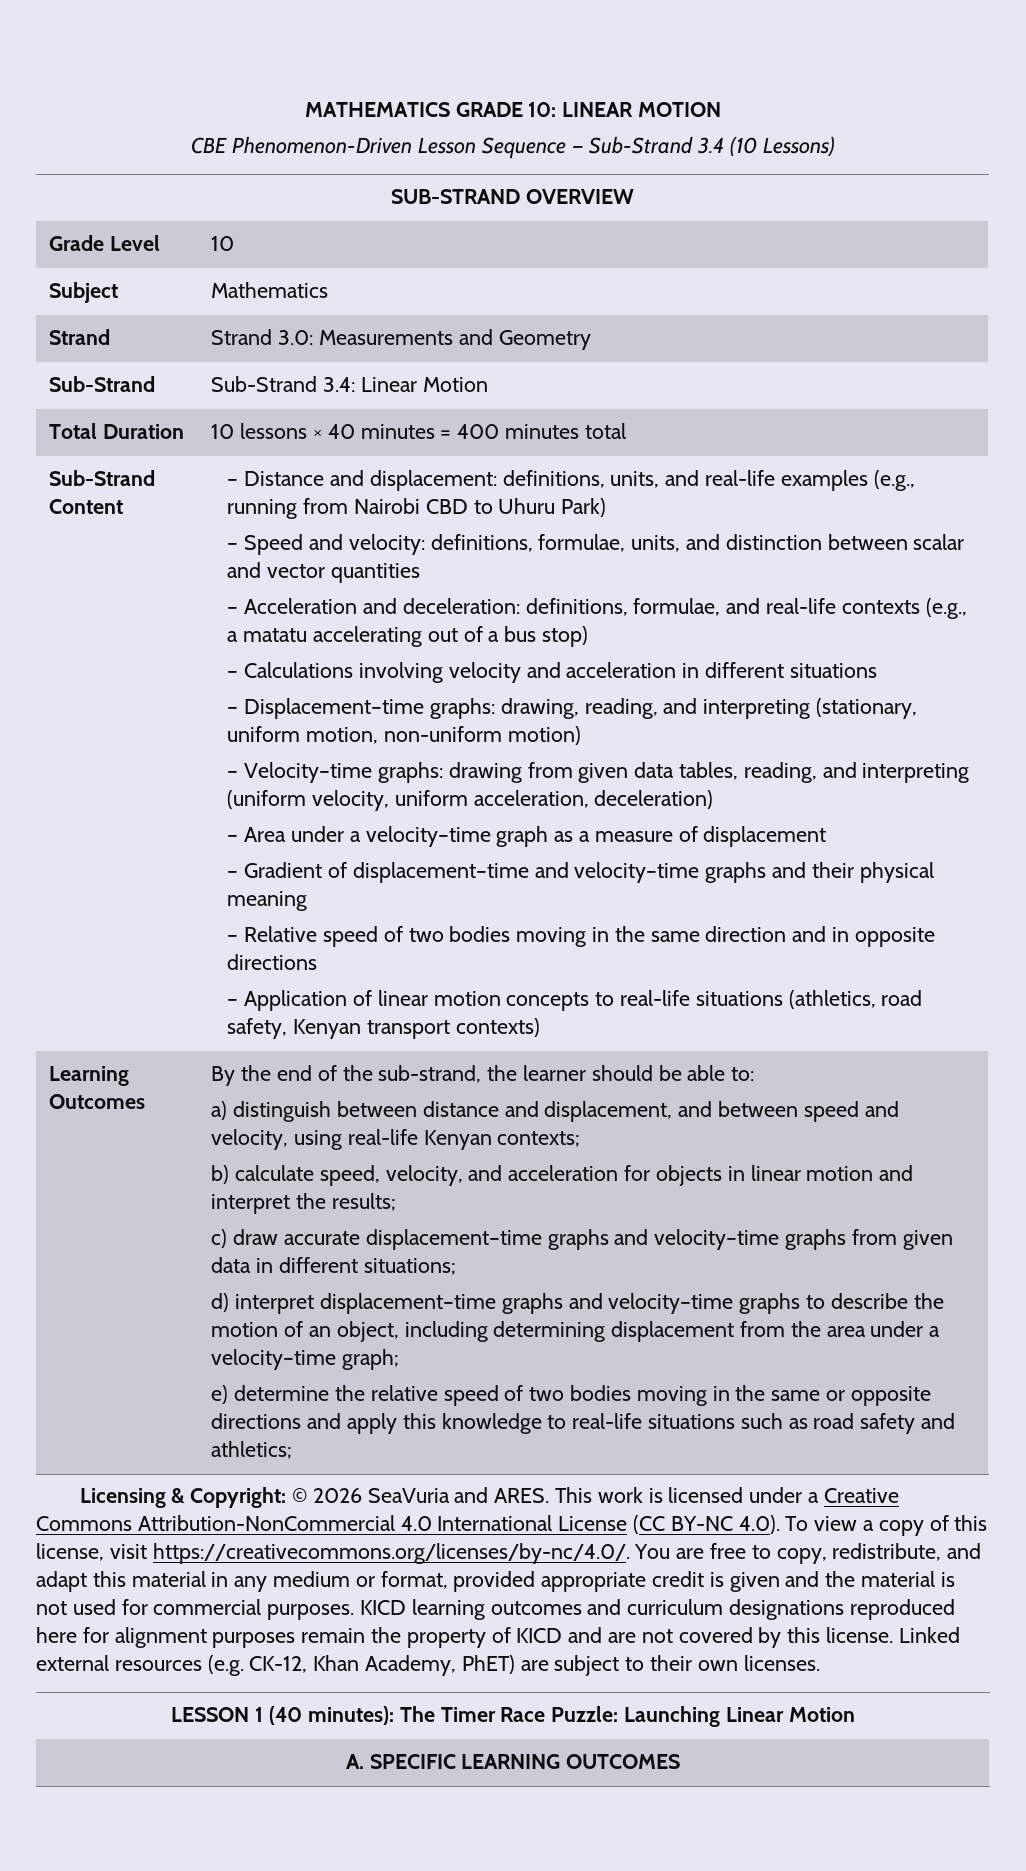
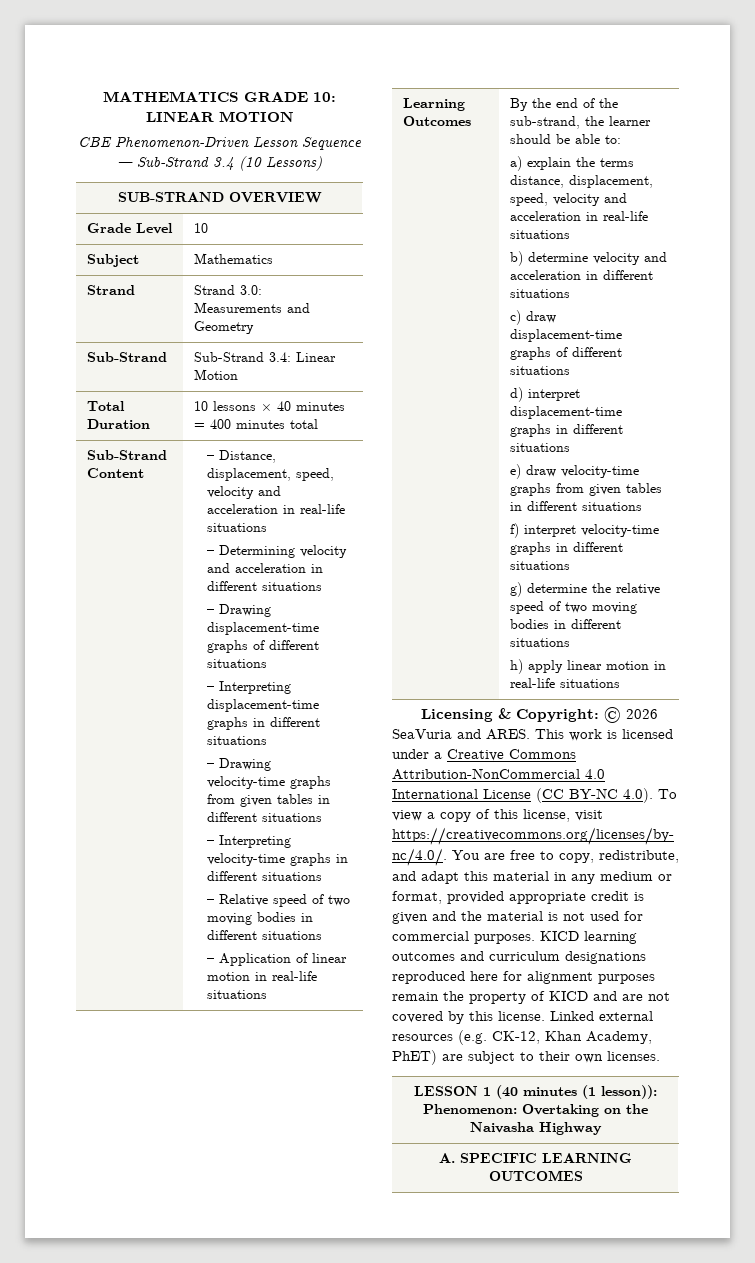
[244,470,915,491] [227,498,607,519] [227,534,965,555] [227,562,420,583] [227,598,967,619] [227,626,588,647] [227,662,443,683] Distance and displacement: definitions, units, and real-life examples (e.g., running from Nairobi CBD to Uhuru Park) // – Speed and velocity: definitions, formulae, units, and distinction between scalar and vector quantities // – Acceleration and deceleration: definitions, formulae, and real-life contexts (e.g., a matatu accelerating out of a bus stop) // – Calculations involving -> [218,450,276,463] [206,468,334,481] [206,486,281,499] [206,504,345,514] [206,523,267,532] [206,545,295,558] Distance, displacement, speed, velocity and acceleration in real-life situations // – Determining
[244,698,917,719] [227,726,581,745] [227,762,970,783] [227,790,714,811] [227,826,827,847] [227,862,934,883] [227,891,308,911] Displacement–time graphs: drawing, reading, and interpreting (stationary, uniform motion, non-uniform motion) // – Velocity–time graphs: drawing from given data tables, reading, and interpreting (uniform velocity, uniform acceleration, deceleration) // – Area under a velocity–time graph as a measure of displacement // – Gradient of displacement–time and velocity–time graphs and their physical meaning -> [218,604,271,617] [206,622,319,635] [206,640,319,653] [206,659,267,668] [206,681,291,694] [206,699,319,712] [206,717,320,730] [206,736,267,745] [206,758,271,771] [206,776,331,789] [206,794,330,807] [206,812,322,822] [206,835,291,848] [206,853,348,866] [206,871,322,881] Drawing displacement-time graphs of different situations // – Interpreting displacement-time graphs in different situations // – Drawing velocity-time graphs from given tables in different situations // – Interpreting velocity-time graphs in different situations
[449,926,935,947] [227,954,318,970] bodies moving in the same direction and in opposite directions -> [206,912,313,925] [206,930,322,940] moving bodies in different situations
[506,990,923,1011] [227,1018,540,1039] concepts to real-life situations (athletics, road safety, Kenyan transport contexts) -> [254,971,317,981] [206,990,267,999] in real-life situations
[233,1101,899,1122] [211,1129,581,1150] [211,1165,914,1186] [211,1193,396,1214] distinguish between distance and displacement, and between speed and velocity, using real-life Kenyan contexts; // b) calculate speed, velocity, and acceleration for objects in linear motion and interpret the results; -> [527,157,635,170] [510,175,654,188] [510,193,628,206] [510,211,649,221] [510,230,571,239] [510,251,668,266] [510,270,654,280] [510,289,571,298] explain the terms distance, displacement, speed, velocity and acceleration in real-life situations // b) determine velocity and acceleration in different situations
[283,1229,953,1250] [211,1257,456,1275] [211,1293,944,1314] [211,1321,941,1342] [211,1349,400,1370] [211,1385,229,1404] accurate displacement–time graphs and velocity–time graphs from given data in different situations; // d) interpret displacement–time graphs and velocity–time graphs to describe the motion of an object, including determining displacement from the area under a velocity–time graph; // e) -> [510,329,623,342] [510,347,623,360] [510,366,571,375] [510,387,581,402] [510,406,623,419] [510,424,624,437] [510,443,571,452] [510,464,640,479] [510,483,663,496] [510,501,643,511] [510,523,660,538] [510,542,624,555] [510,561,571,570] [510,582,523,597] displacement-time graphs of different situations // d) interpret displacement-time graphs in different situations // e) draw velocity-time graphs from given tables in different situations // f) interpret velocity-time graphs in different situations // g)
[569,1385,931,1406] [211,1413,955,1434] [211,1441,293,1459] bodies moving in the same or opposite directions and apply this knowledge to real-life situations such as road safety and athletics; -> [592,602,638,614] [510,619,622,629] [510,638,571,647] [510,659,667,674] [510,678,621,688] moving bodies in different situations // h) apply linear motion in real-life situations
[307,1706,855,1727] minutes): The Timer Race Puzzle: Launching Linear Motion -> [523,1085,657,1099] [423,1104,648,1117] [470,1122,602,1135] minutes (1 lesson)): Phenomenon: Overtaking on the Naivasha Highway

